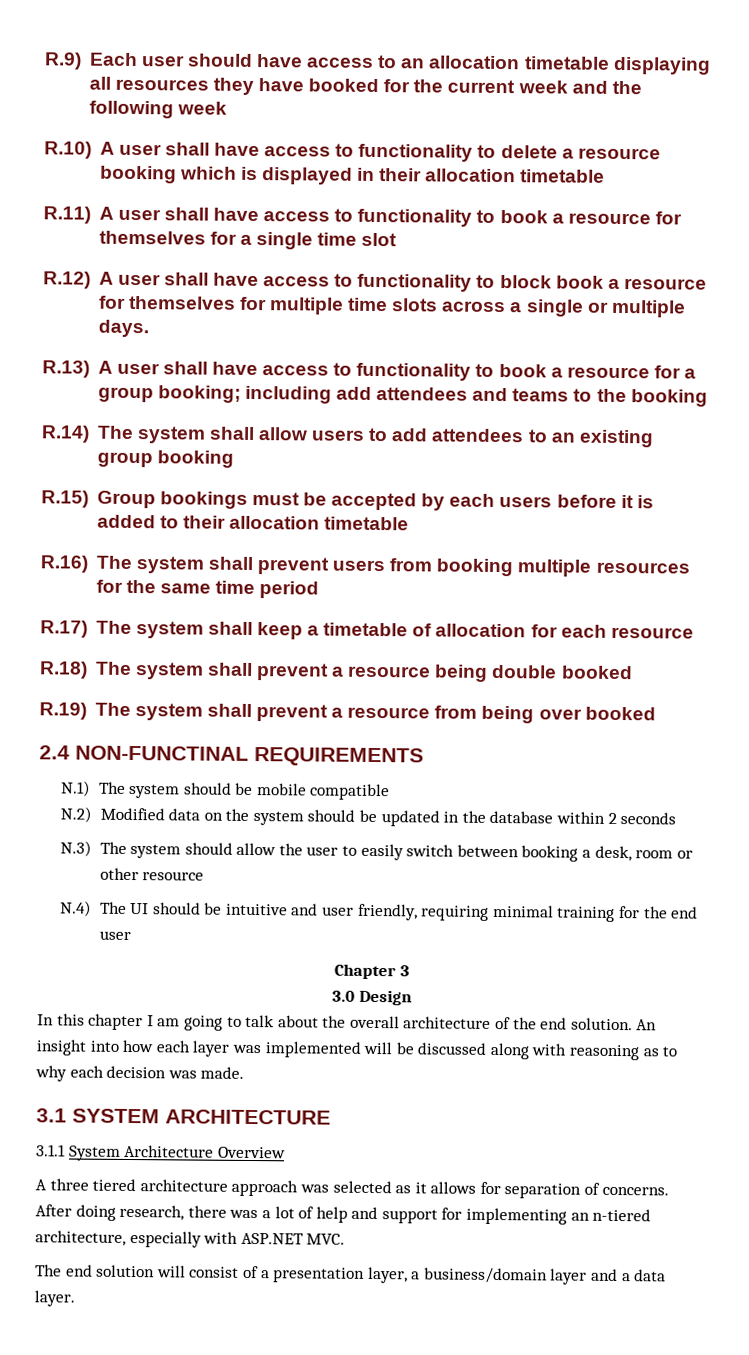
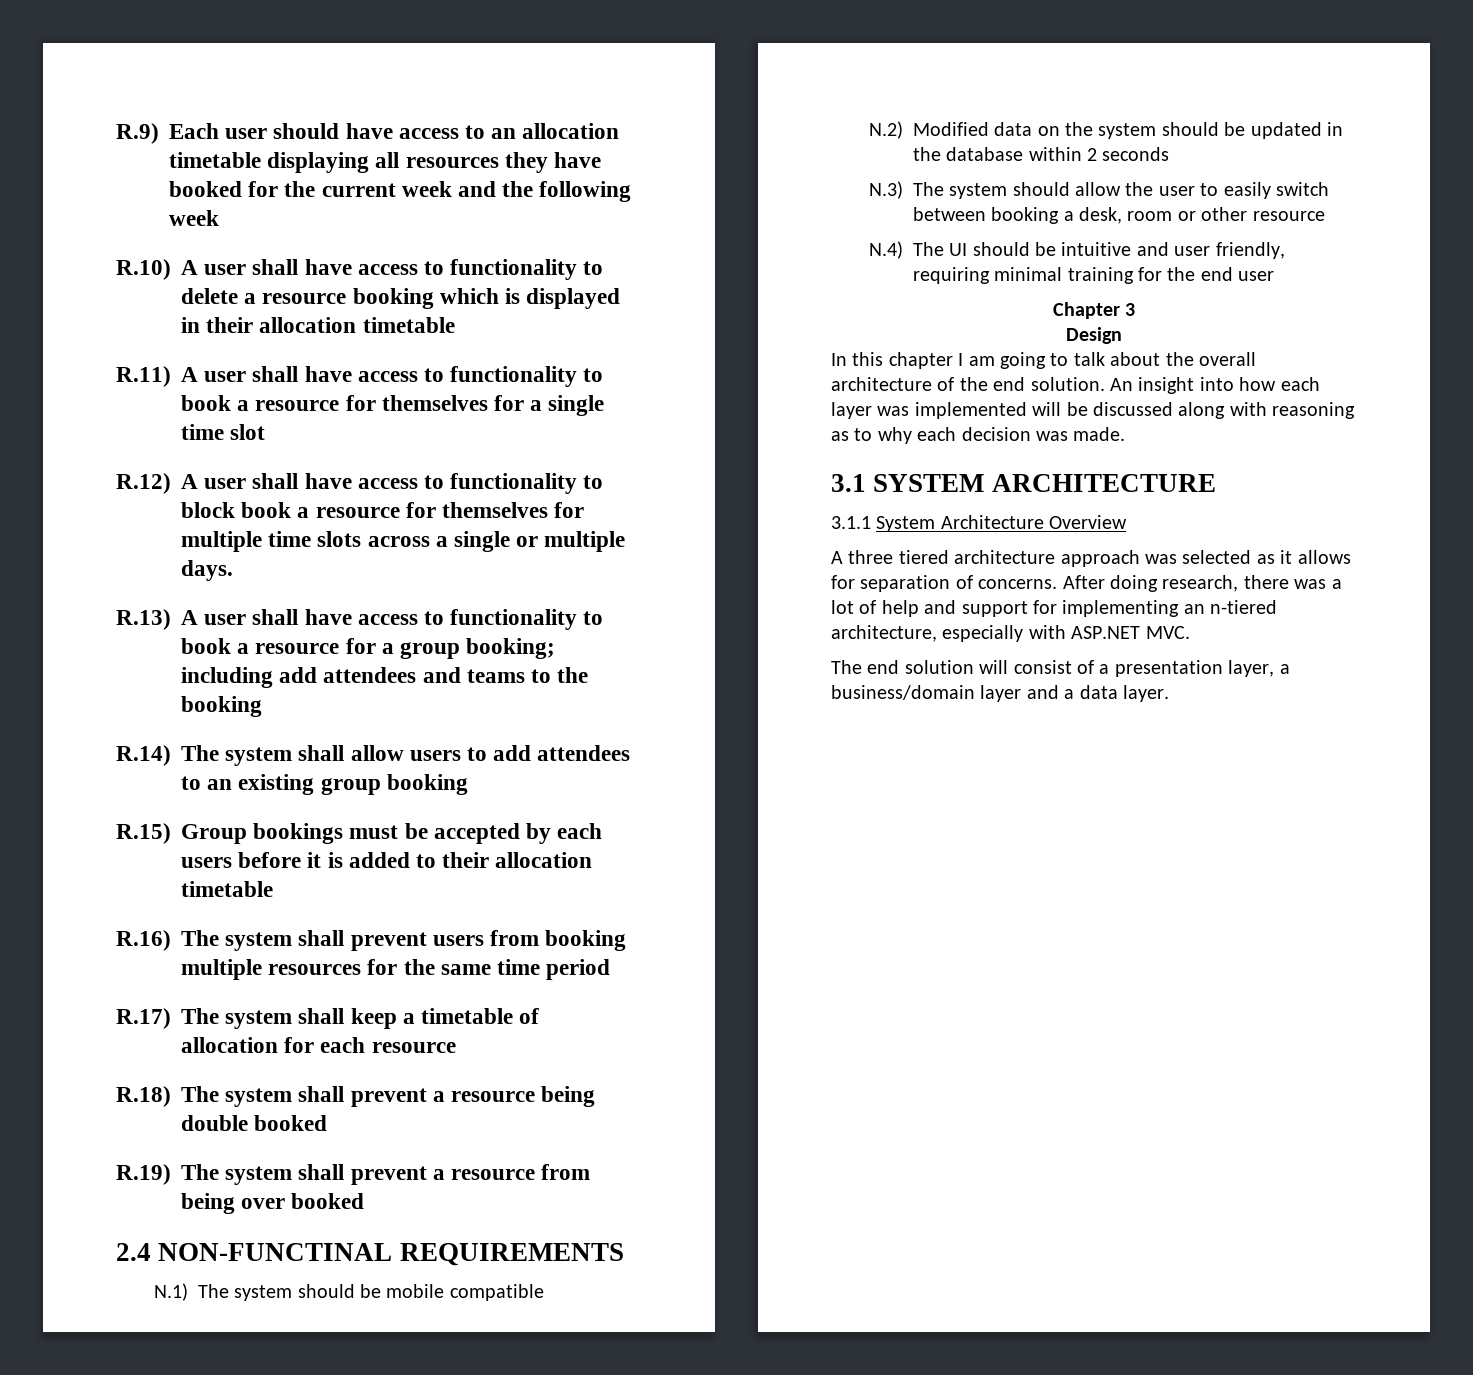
[332,990,356,1002] 3.0 -> (1136, 309) none

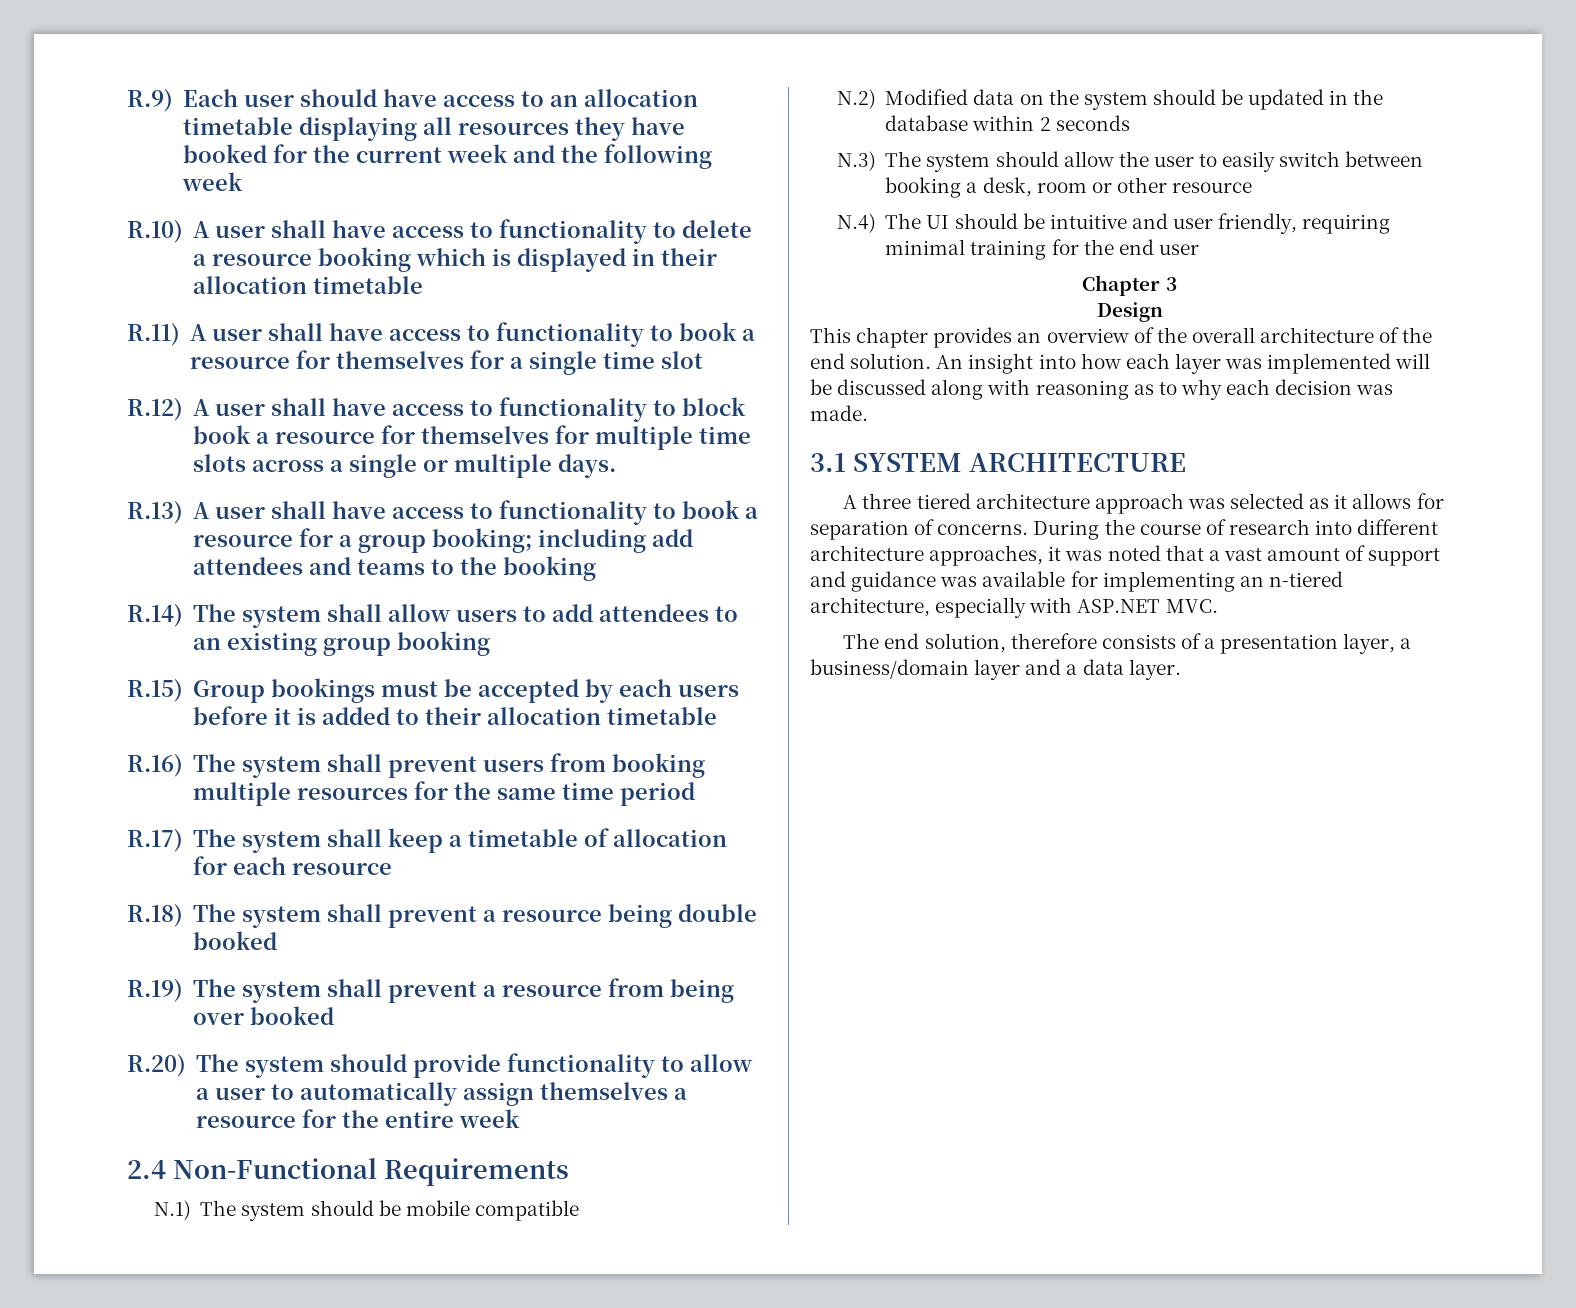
(365, 1201) none -> [127,1053,753,1078] [195,1082,687,1106] [195,1109,520,1128] // R.20) The system should provide functionality to allow a user to automatically assign themselves a resource for the entire week
[158,1243,624,1266] NON-FUNCTINAL REQUIREMENTS -> [172,1158,569,1186] Non-Functional Requirements
[831,352,1161,369] In this chapter I am going to talk about -> [810,327,1154,348] This chapter provides an overview of
[831,515,1128,532] // 3.1.1 System Architecture Overview -> (1186, 462) none
[1062,575,1342,592] [831,600,1028,617] After doing research, there was a lot of help and support -> [1033,519,1439,540] [810,545,1441,566] [810,571,1066,592] During the course of research into different architecture approaches, it was noted that a vast amount of support and guidance was available
[904,660,1072,674] solution will consist -> [924,633,1176,653] solution, therefore consists

